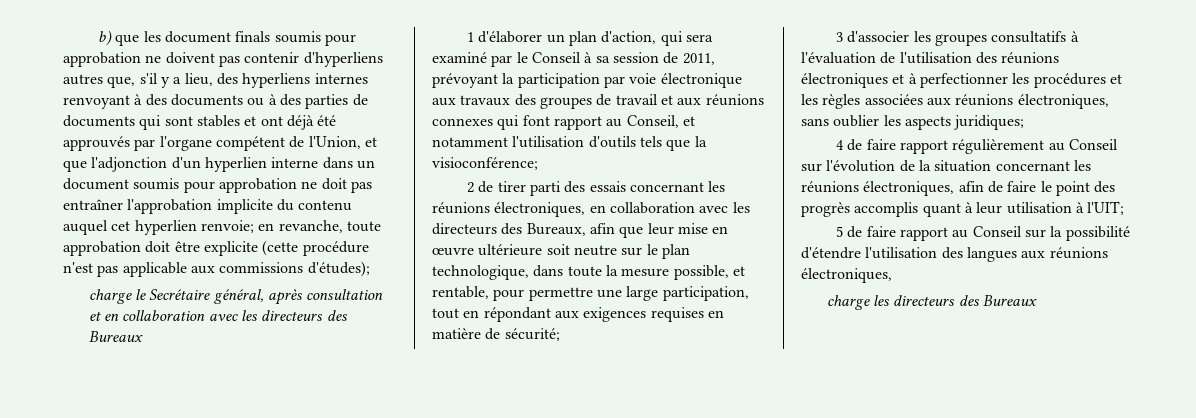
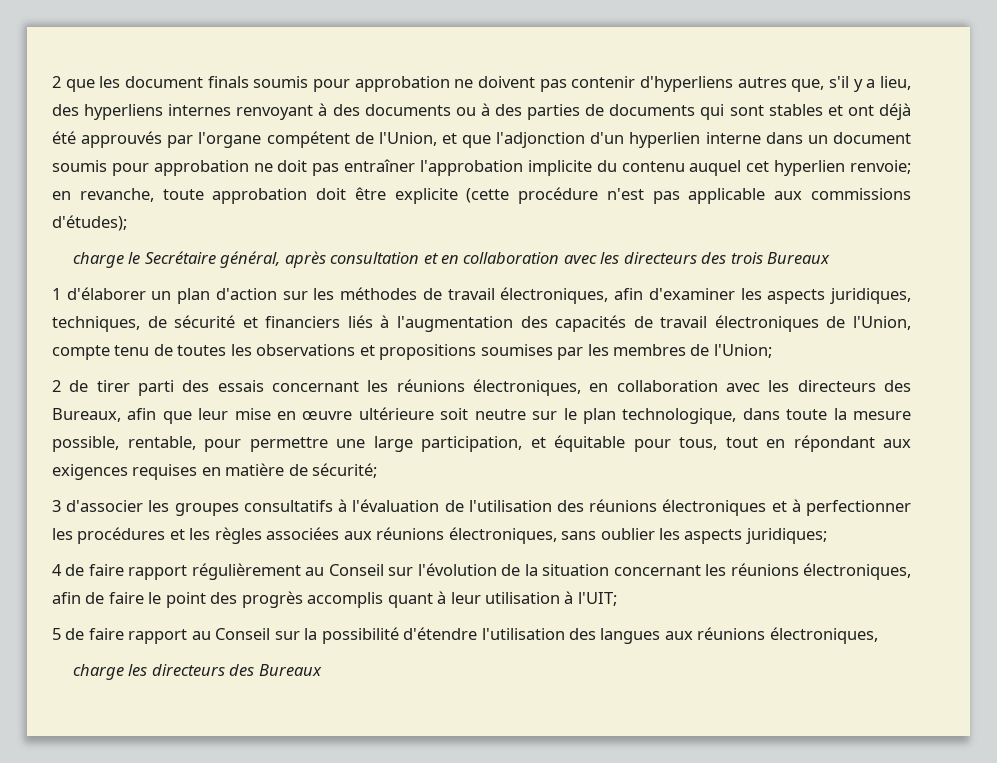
[98,30,113,46] b) -> [52,76,61,88] 2
(348, 315) none -> [730,252,763,264] trois
[601,31,714,46] [432,52,715,67] [432,73,742,88] [432,94,764,109] [432,115,695,130] [432,136,707,151] [432,157,538,170] d'action, qui sera examiné par le Conseil à sa session de 2011, prévoyant la participation par voie électronique aux travaux des groupes de travail et aux réunions connexes qui font rapport au Conseil, et notamment l'utilisation d'outils tels que la visioconférence; -> [215,287,912,304] [52,315,911,332] [52,344,772,360] d'action sur les méthodes de travail électroniques, afin d'examiner les aspects juridiques, techniques, de sécurité et financiers liés à l'augmentation des capacités de travail électroniques de l'Union, compte tenu de toutes les observations et propositions soumises par les membres de l'Union;
[732,266,745,276] et -> (119, 444) none
(749, 293) none -> [530,435,717,452] et équitable pour tous,

